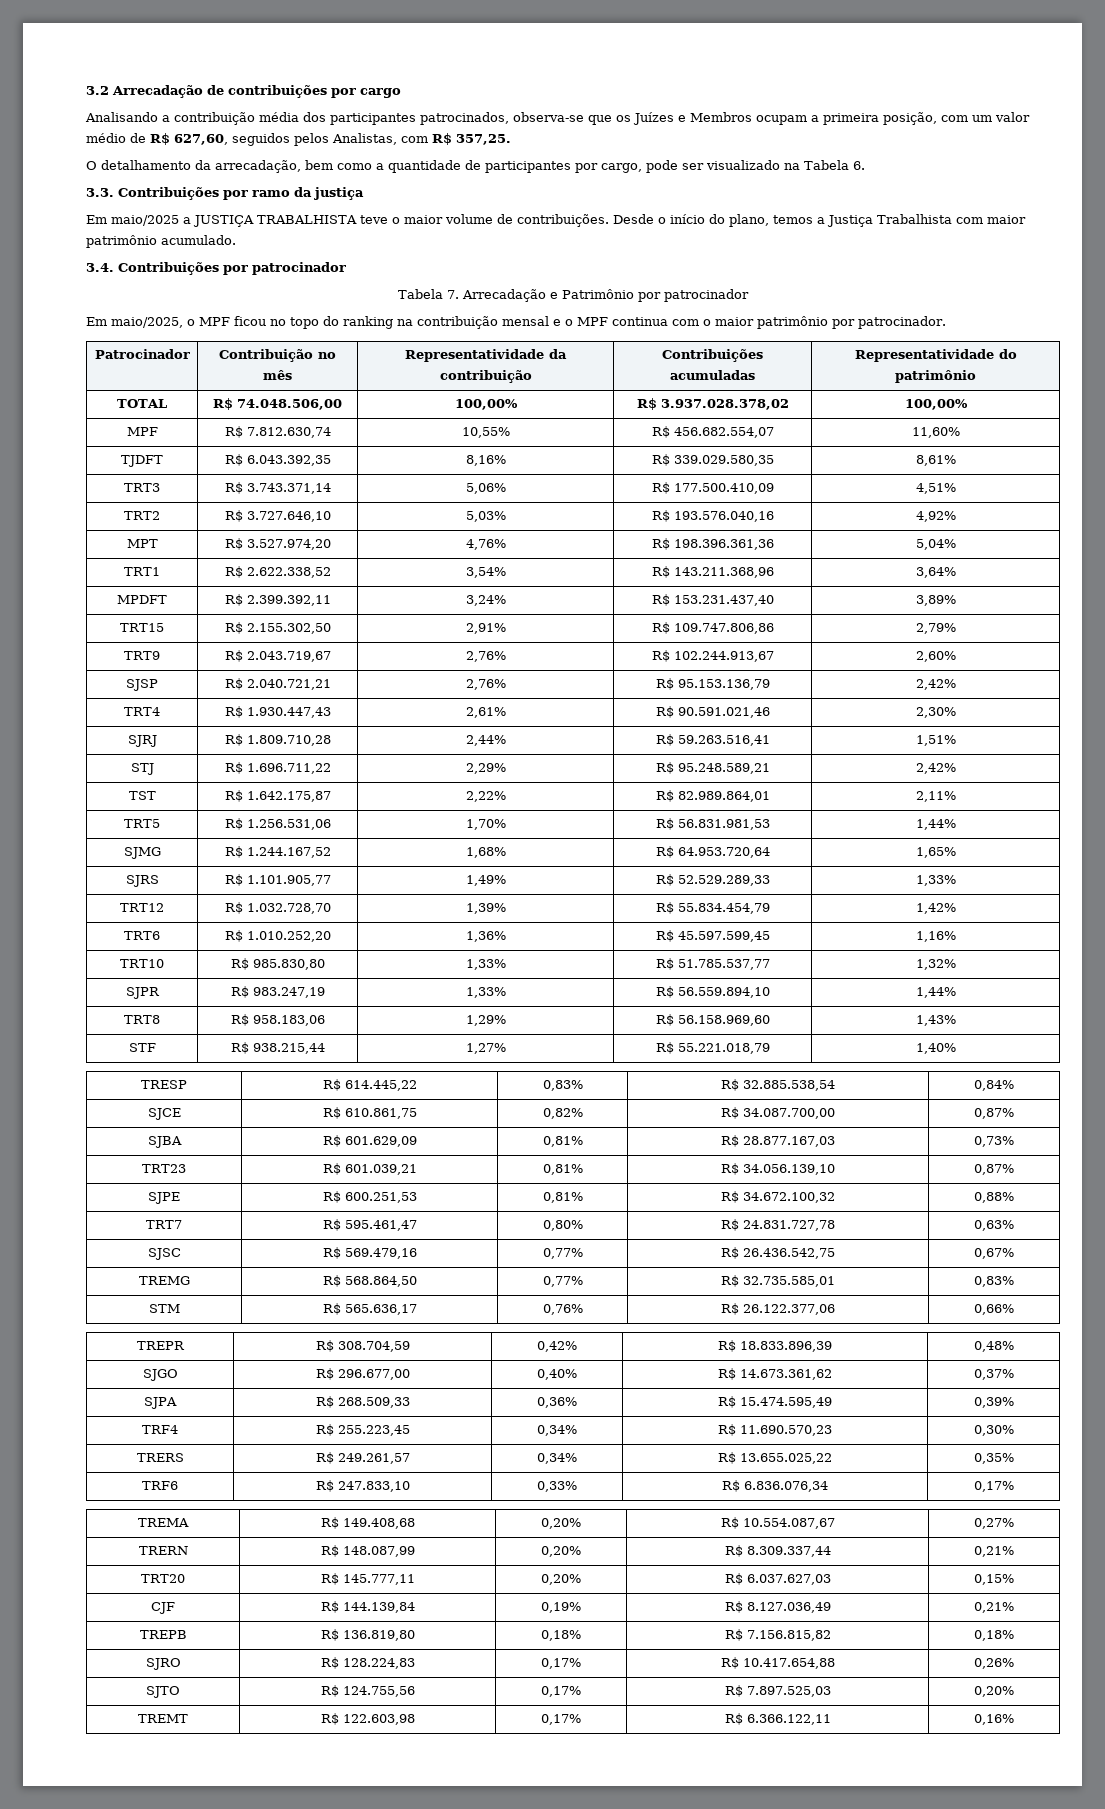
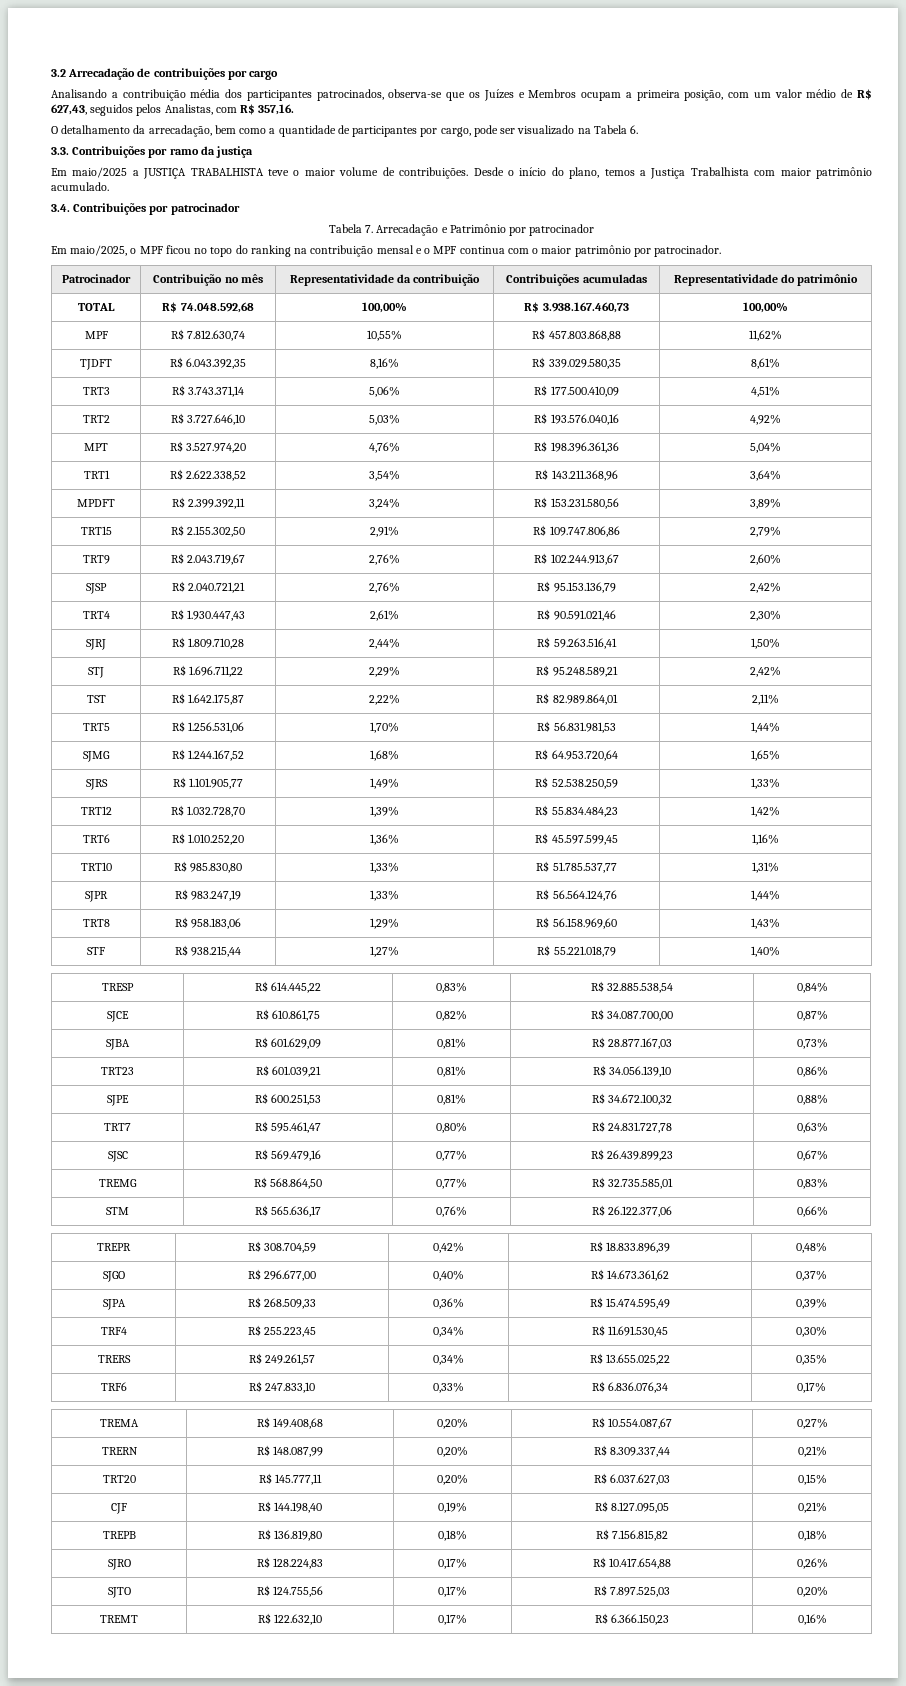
[174,134,228,145] 627,60, -> [51,104,87,115] 627,43,
[456,134,511,145] 357,25. -> [258,104,295,115] 357,16.
[236,399,342,410] 74.048.506,00 -> [180,302,254,313] 74.048.592,68
[660,399,789,410] 3.937.028.378,02 -> [542,302,629,313] 3.938.167.460,73
[673,427,774,438] [911,427,960,438] 456.682.554,07 | 11,60% -> [548,330,621,341] [749,330,782,341] 457.803.868,88 | 11,62%
[673,595,774,606] 153.231.437,40 -> [550,498,619,509] 153.231.580,56
[915,735,956,746] 1,51% -> [751,638,780,649] 1,50%
[677,875,770,886] 52.529.289,33 -> [551,779,618,789] 52.538.250,59
[677,903,770,914] 55.834.454,79 -> [551,807,618,817] 55.834.484,23
[915,959,956,970] 1,32% -> [752,862,779,873] 1,31%
[677,987,770,998] 56.559.894,10 -> [552,890,617,901] 56.564.124,76
[974,1164,1014,1175] 0,87% -> [796,1066,828,1077] 0,86%
[743,1248,835,1259] 26.436.542,75 -> [607,1150,674,1161] 26.439.899,23
[740,1425,832,1436] 11.690.570,23 -> [608,1326,669,1337] 11.691.530,45
[342,1602,415,1613] 144.139,84 -> [274,1502,323,1513] 144.198,40
[746,1602,831,1613] 8.127.036,49 -> [611,1502,670,1513] 8.127.095,05
[342,1714,415,1725] [541,1714,581,1725] [724,1713,831,1725] 122.603,98 | 0,17% | R$ 6.366.122,11 -> [274,1614,323,1625] [438,1614,467,1625] [594,1613,670,1625] 122.632,10 | 0,17% | R$ 6.366.150,23

